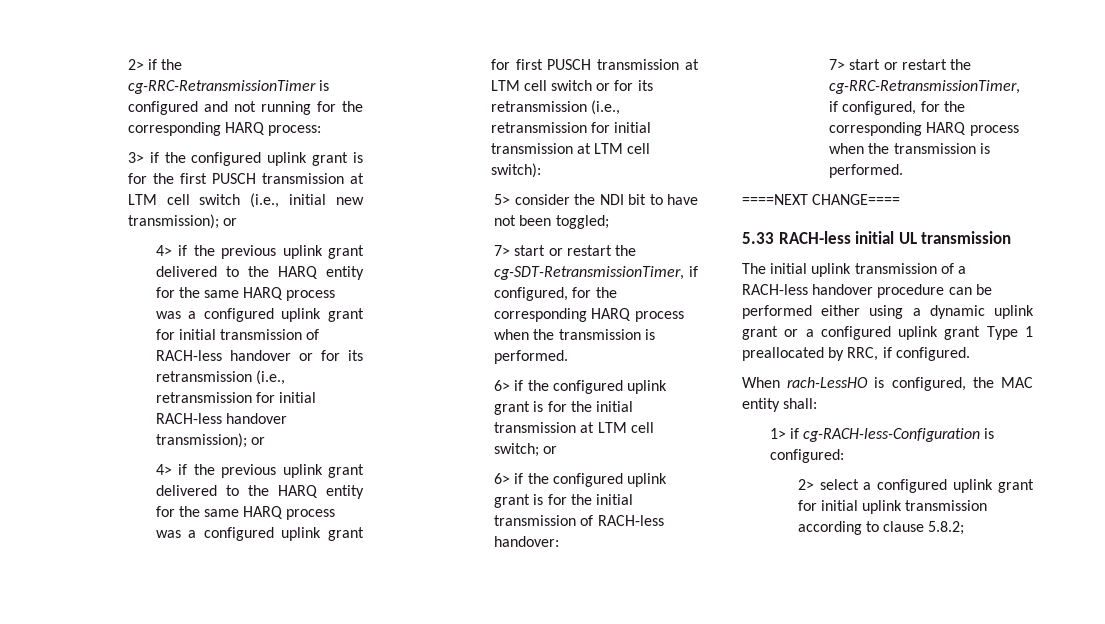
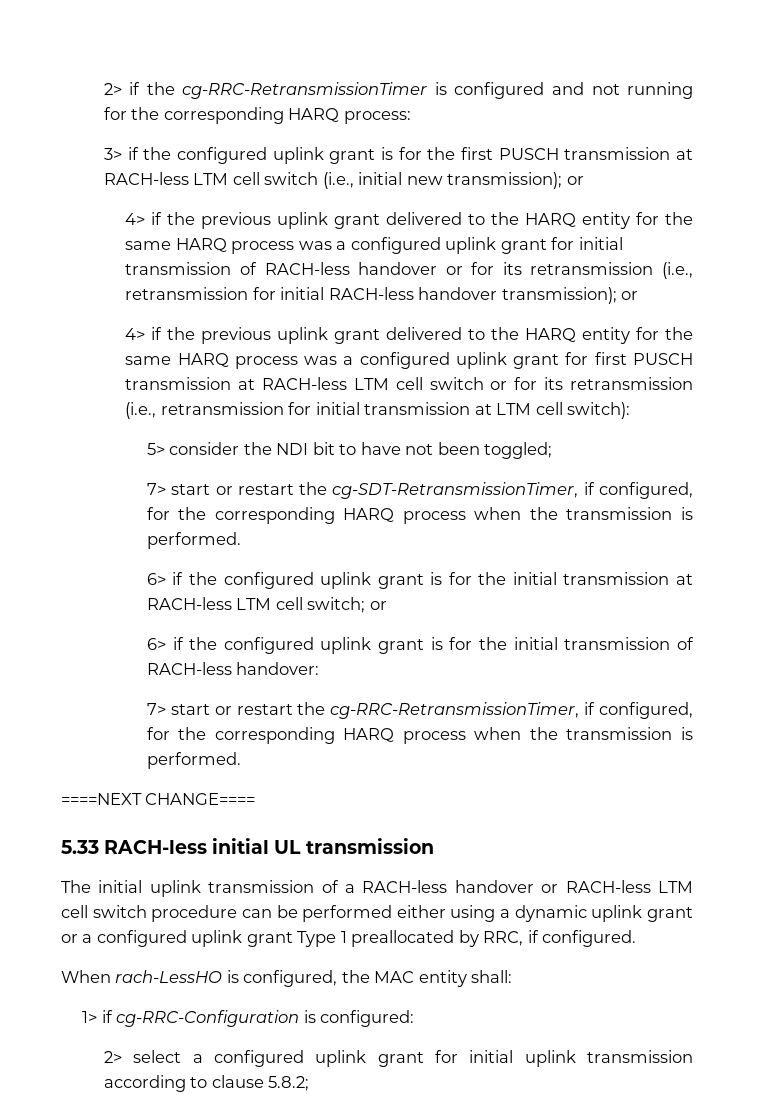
(364, 178) none -> [103,172,189,185] RACH-less
(699, 64) none -> [262,377,348,390] RACH-less
(595, 427) none -> [146,597,232,610] RACH-less
(874, 289) none -> [541,880,693,893] [61,905,147,918] or RACH-less LTM cell switch
[803,428,981,442] cg-RACH-less-Configuration -> [116,1010,300,1027] cg-RRC-Configuration

